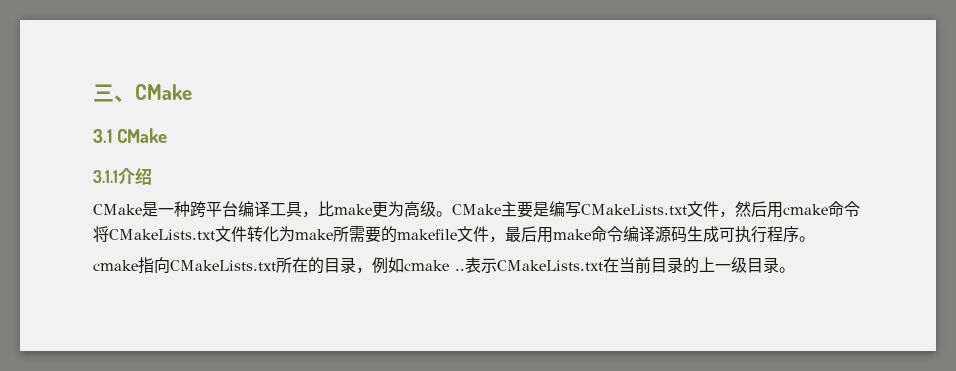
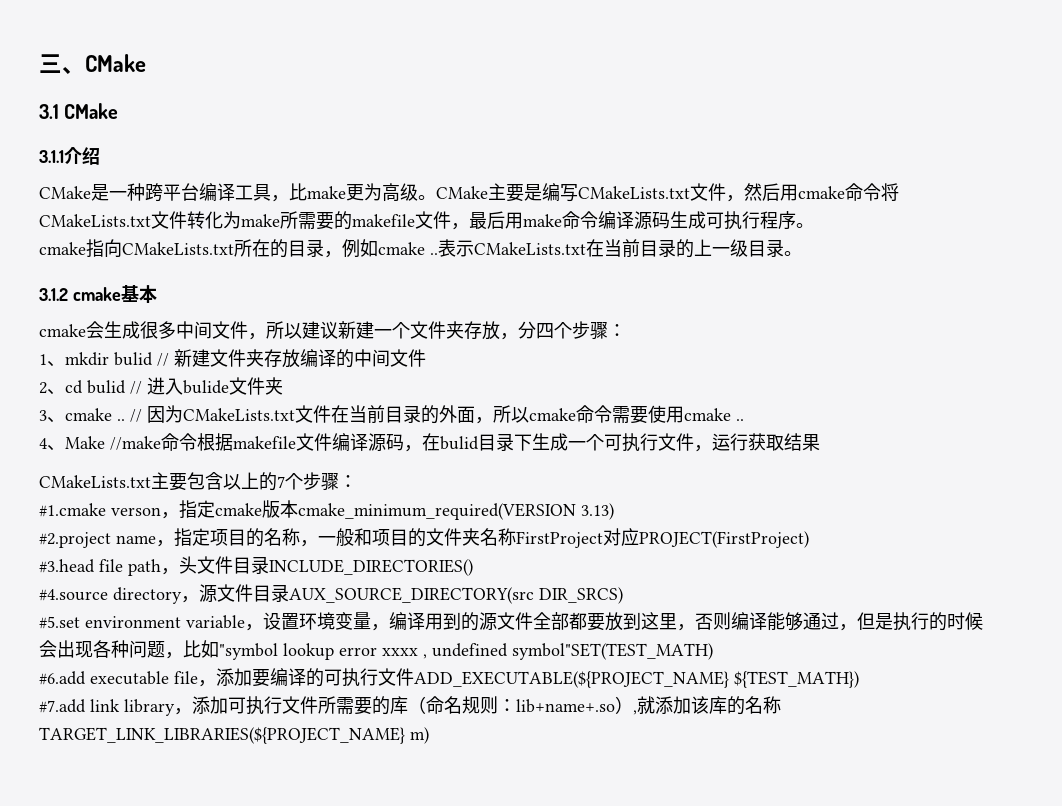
(795, 270) none -> [39,285,157,303] [39,321,626,340] [39,349,426,368] [39,377,283,395] [39,405,744,424] [39,433,820,452] [39,472,357,491] [39,500,614,520] [39,528,809,548] [39,556,473,576] [39,584,623,604] [39,612,983,631] [39,640,713,660] [39,668,859,688] [39,696,781,716] [39,727,429,744] // 3.1.2 cmake基本 // cmake会生成很多中间文件，所以建议新建一个文件夹存放，分四个步骤： // 1、mkdir bulid // 新建文件夹存放编译的中间文件 // 2、cd bulid // 进入bulide文件夹 // 3、cmake .. // 因为CMakeLists.txt文件在当前目录的外面，所以cmake命令需要使用cmake .. // 4、Make //make命令根据makefile文件编译源码，在bulid目录下生成一个可执行文件，运行获取结果 // CMakeLists.txt主要包含以上的7个步骤： // #1.cmake verson，指定cmake版本cmake_minimum_required(VERSION 3.13) // #2.project name，指定项目的名称，一般和项目的文件夹名称FirstProject对应PROJECT(FirstProject) // #3.head file path，头文件目录INCLUDE_DIRECTORIES() // #4.source directory，源文件目录AUX_SOURCE_DIRECTORY(src DIR_SRCS) // #5.set environment variable，设置环境变量，编译用到的源文件全部都要放到这里，否则编译能够通过，但是执行的时候会出现各种问题，比如"symbol lookup error xxxx , undefined symbol"SET(TEST_MATH) // #6.add executable file，添加要编译的可执行文件ADD_EXECUTABLE(${PROJECT_NAME} ${TEST_MATH}) // #7.add link library，添加可执行文件所需要的库（命名规则：lib+name+.so）,就添加该库的名称TARGET_LINK_LIBRARIES(${PROJECT_NAME} m)

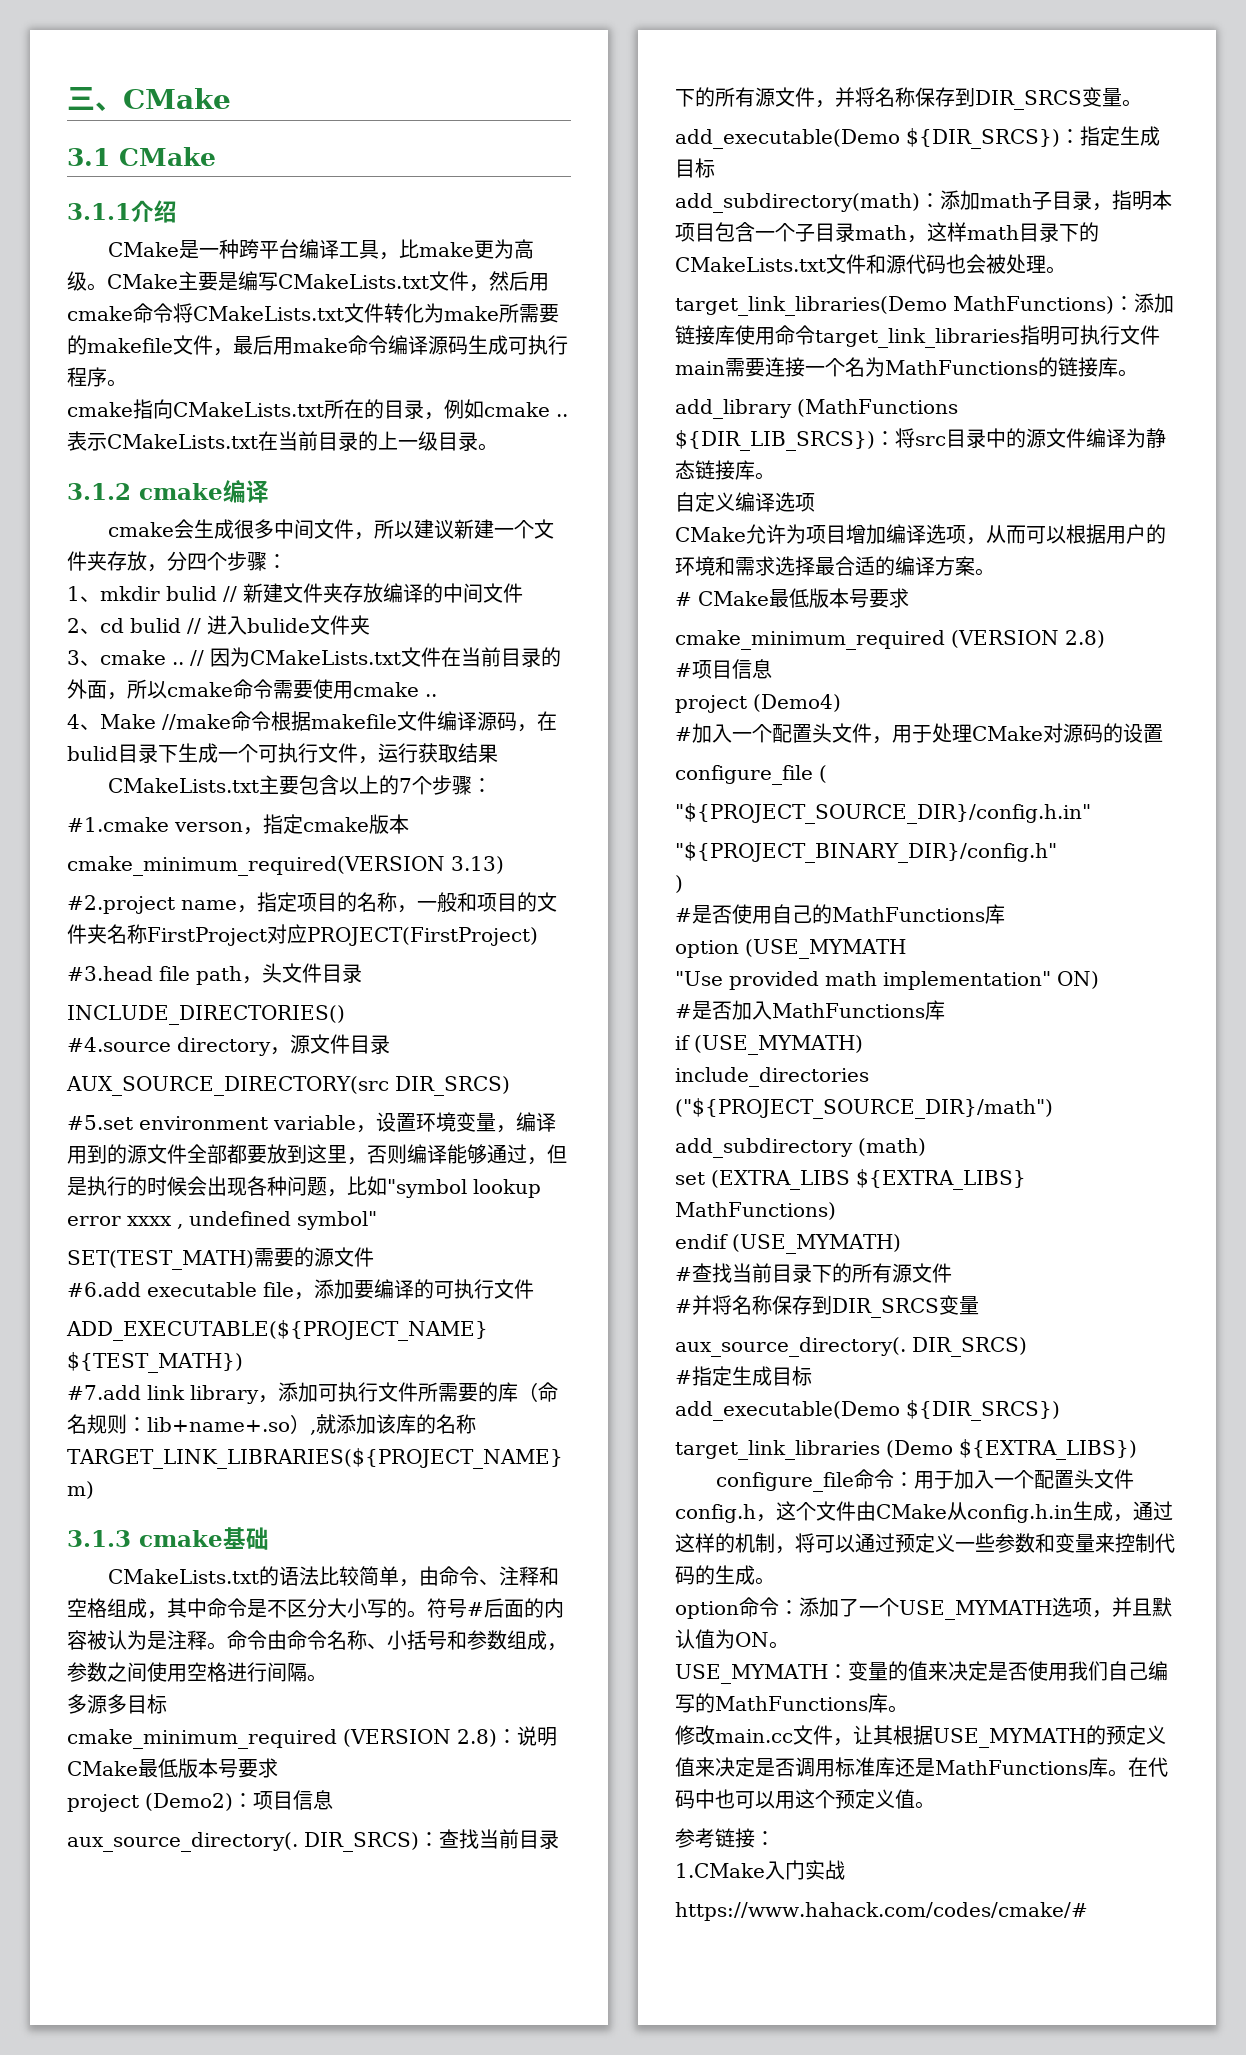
[120,285,157,303] 基本 -> [223,480,269,503] 编译
(298, 509) none -> (409, 824) //
(269, 565) none -> (362, 973) //
(289, 593) none -> (390, 1044) //
[512,643,713,660] symbol"SET(TEST_MATH) -> [297,1211,377,1230] [67,1247,374,1270] symbol" // SET(TEST_MATH)需要的源文件
(414, 677) none -> (534, 1289) //
(429, 735) none -> [67,1527,269,1550] [108,1566,560,1587] [67,1598,564,1619] [67,1630,567,1651] [67,1662,327,1682] [67,1694,167,1714] [67,1726,557,1749] [67,1758,278,1778] [67,1790,333,1812] [67,1829,559,1852] [675,87,1142,110] [675,126,1160,149] [675,158,715,178] [675,190,1172,213] [675,222,1099,243] [675,254,1066,274] [675,293,1174,316] [675,325,1160,348] [675,357,1138,377] [675,399,958,419] [675,428,1166,451] [675,460,775,480] [675,492,815,512] [675,524,1166,545] [675,556,995,576] [675,588,909,608] [675,630,1105,650] [675,659,772,679] [675,694,841,713] [675,723,1163,744] [675,765,827,785] [675,803,1091,824] [675,842,1057,863] [675,875,683,893] [675,904,1005,924] [675,939,906,959] [675,971,1099,990] [675,1000,945,1020] [675,1035,863,1055] [675,1067,869,1087] [675,1098,1053,1119] [675,1138,926,1158] [675,1169,1026,1190] [675,1202,836,1220] [675,1234,901,1254] [675,1263,952,1283] [675,1295,979,1318] [675,1337,1027,1357] [675,1366,812,1386] [675,1400,1060,1421] [675,1439,1137,1460] [716,1469,1135,1492] [675,1501,1173,1523] [675,1533,1175,1554] [675,1565,775,1585] [675,1597,1172,1620] [675,1629,789,1649] [675,1661,1168,1684] [675,1693,908,1713] [675,1725,1166,1748] [675,1757,1168,1777] [675,1789,935,1809] [675,1828,775,1848] [675,1860,845,1880] [675,1902,1088,1921] // 3.1.3 cmake基础 // CMakeLists.txt的语法比较简单，由命令、注释和空格组成，其中命令是不区分大小写的。符号#后面的内容被认为是注释。命令由命令名称、小括号和参数组成，参数之间使用空格进行间隔。 // 多源多目标 // cmake_minimum_required (VERSION 2.8)：说明CMake最低版本号要求 // project (Demo2)：项目信息 // aux_source_directory(. DIR_SRCS)：查找当前目录下的所有源文件，并将名称保存到DIR_SRCS变量。 // add_executable(Demo ${DIR_SRCS})：指定生成目标 // add_subdirectory(math)：添加math子目录，指明本项目包含一个子目录math，这样math目录下的CMakeLists.txt文件和源代码也会被处理。 // target_link_libraries(Demo MathFunctions)：添加链接库使用命令target_link_libraries指明可执行文件main需要连接一个名为MathFunctions的链接库。 // add_library (MathFunctions ${DIR_LIB_SRCS})：将src目录中的源文件编译为静态链接库。 // 自定义编译选项 // CMake允许为项目增加编译选项，从而可以根据用户的环境和需求选择最合适的编译方案。 // # CMake最低版本号要求 // cmake_minimum_required (VERSION 2.8) // #项目信息 // project (Demo4) // #加入一个配置头文件，用于处理CMake对源码的设置 // configure_file ( // "${PROJECT_SOURCE_DIR}/config.h.in" // "${PROJECT_BINARY_DIR}/config.h" // ) // #是否使用自己的MathFunctions库 // option (USE_MYMATH // "Use provided math implementation" ON) // #是否加入MathFunctions库 // if (USE_MYMATH) // include_directories ("${PROJECT_SOURCE_DIR}/math") // add_subdirectory (math) // set (EXTRA_LIBS ${EXTRA_LIBS} MathFunctions) // endif (USE_MYMATH) // #查找当前目录下的所有源文件 // #并将名称保存到DIR_SRCS变量 // aux_source_directory(. DIR_SRCS) // #指定生成目标 // add_executable(Demo ${DIR_SRCS}) // target_link_libraries (Demo ${EXTRA_LIBS}) // configure_file命令：用于加入一个配置头文件config.h，这个文件由CMake从config.h.in生成，通过这样的机制，将可以通过预定义一些参数和变量来控制代码的生成。 // option命令：添加了一个USE_MYMATH选项，并且默认值为ON。 // USE_MYMATH：变量的值来决定是否使用我们自己编写的MathFunctions库。 // 修改main.cc文件，让其根据USE_MYMATH的预定义值来决定是否调用标准库还是MathFunctions库。在代码中也可以用这个预定义值。 // 参考链接： // 1.CMake入门实战 // https://www.hahack.com/codes/cmake/#

